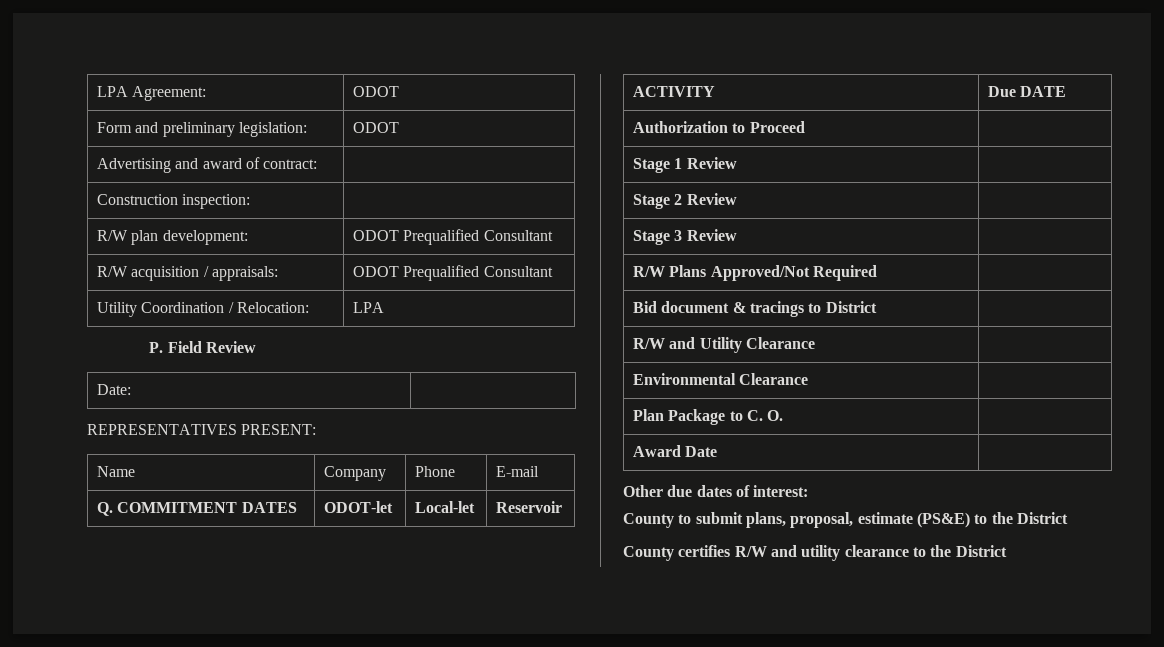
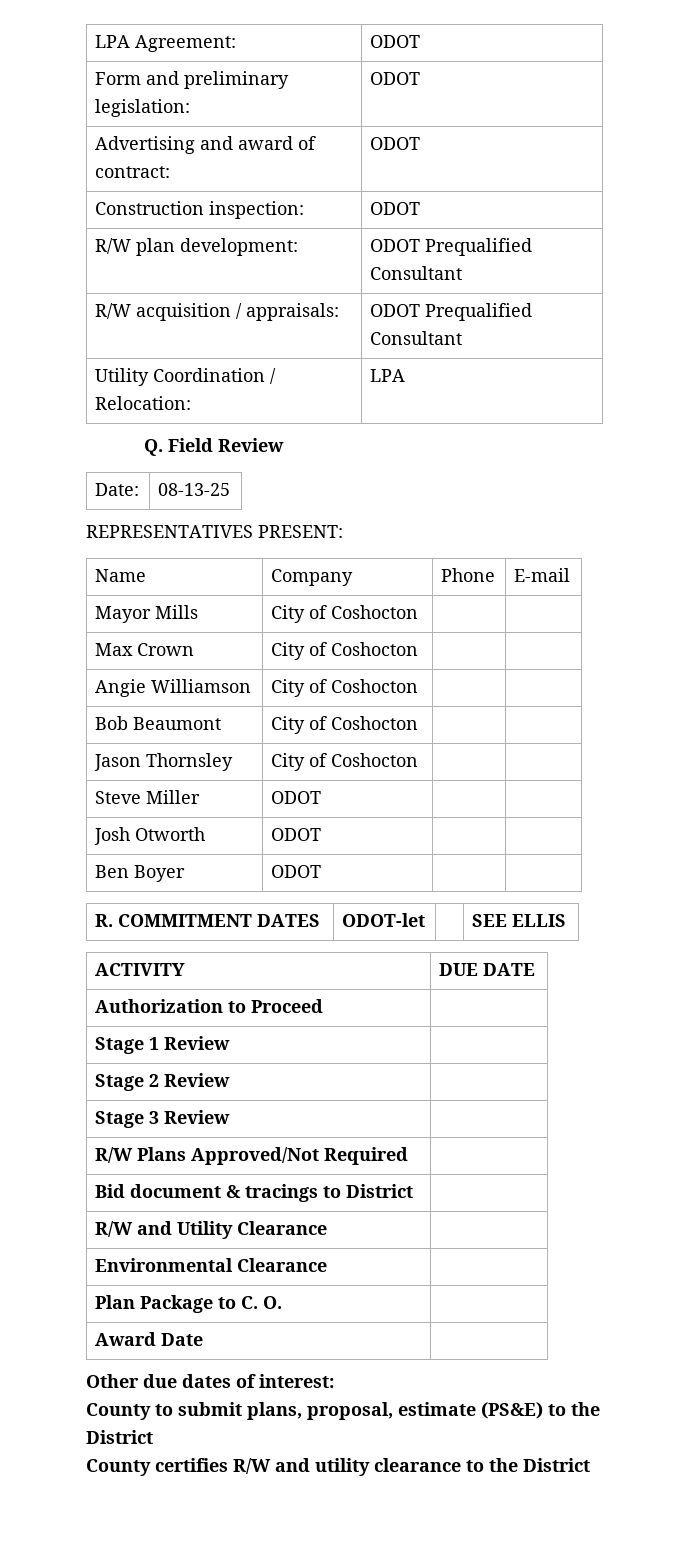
(318, 164) none -> [370,137,421,150] ODOT
(251, 201) none -> [370,202,421,215] ODOT
[149,342,164,353] P. -> [144,439,164,456] Q.
(131, 389) none -> [158,483,231,496] 08-13-25
[96,502,113,516] Q. -> [95,605,199,623] [271,605,419,623] [95,643,195,656] [271,642,419,660] [95,679,252,697] [271,679,419,697] [95,716,222,730] [271,716,419,734] [94,753,234,771] [271,753,419,771] [95,790,201,804] [271,791,322,804] [94,827,206,845] [271,828,322,841] [95,865,186,882] [271,865,322,878] [95,914,114,927] Mayor Mills | City of Coshocton | | // Max Crown | City of Coshocton | | // Angie Williamson | City of Coshocton | | // Bob Beaumont | City of Coshocton | | // Jason Thornsley | City of Coshocton | | // Steve Miller | ODOT | | // Josh Otworth | ODOT | | // Ben Boyer | ODOT | | // R.
[414,501,475,513] [495,501,562,513] Local-let | Reservoir -> [472,914,567,927] | SEE ELLIS
[987,86,1016,97] Due -> [439,963,479,976] DUE

